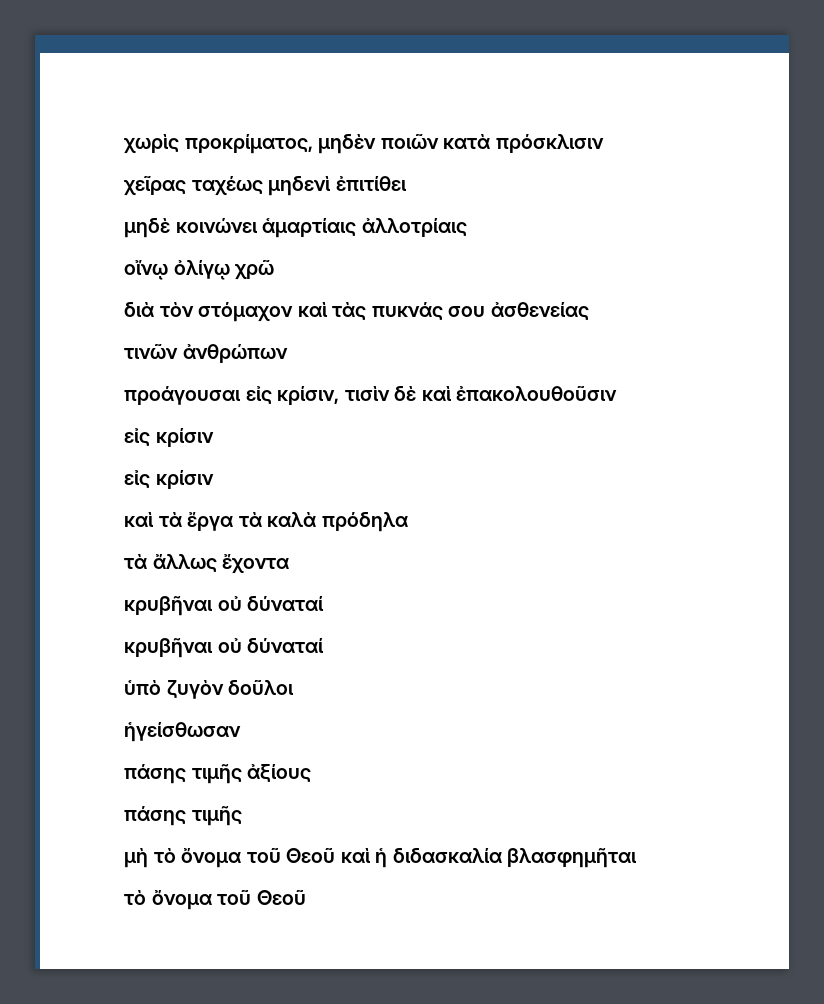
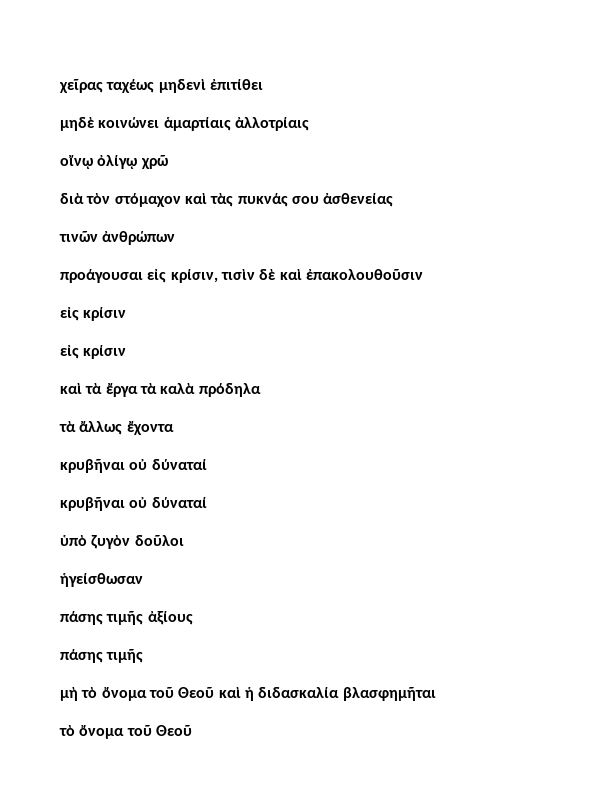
[124,133,604,154] χωρὶς προκρίματος, μηδὲν ποιῶν κατὰ πρόσκλισιν // -> (59, 86) none

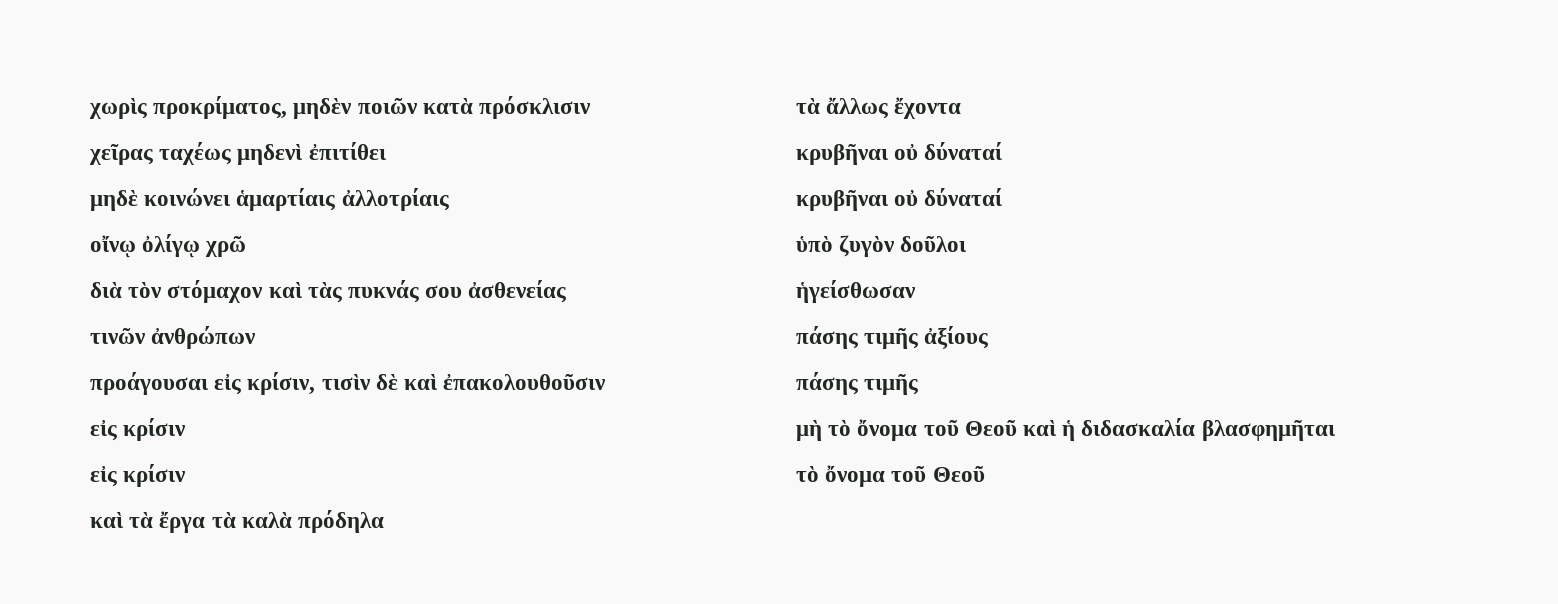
(59, 86) none -> [89,96,591,119] χωρὶς προκρίματος, μηδὲν ποιῶν κατὰ πρόσκλισιν //

